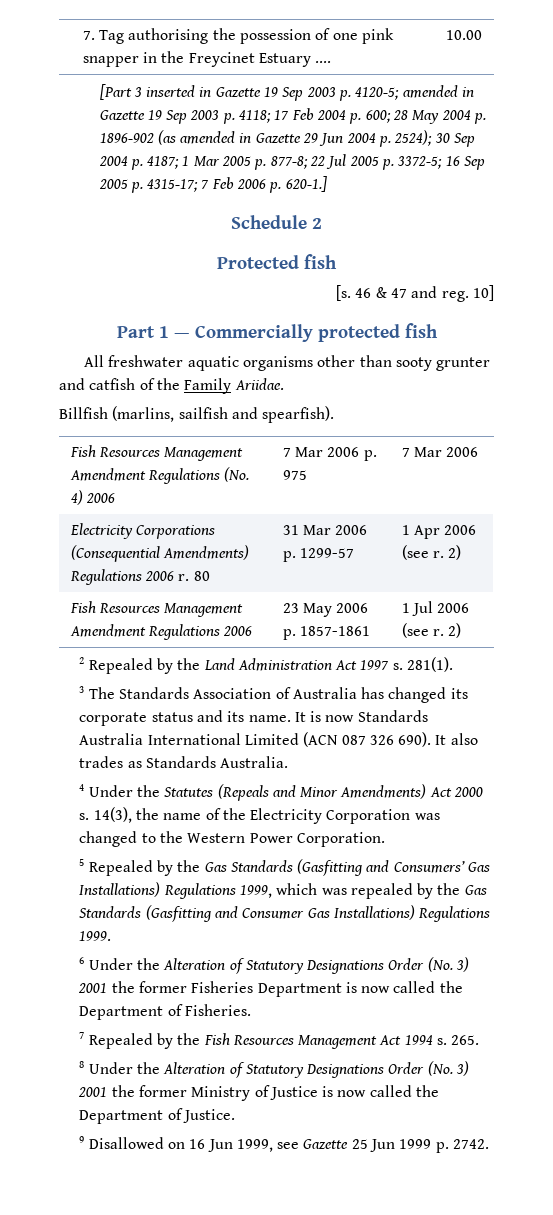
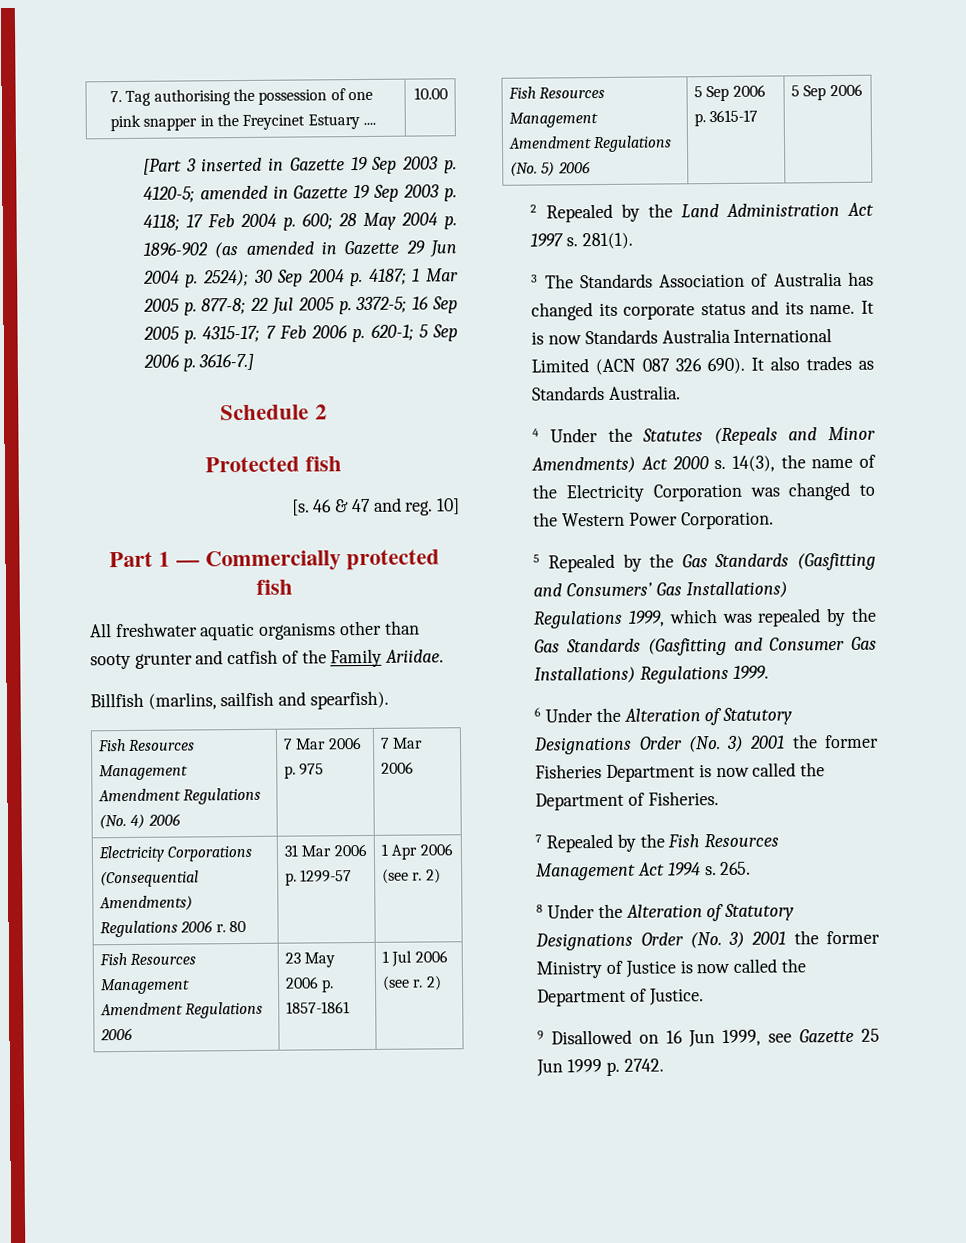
[285,176,327,192] 620-1.] -> [370,324,458,342] [142,353,255,372] 620-1; 5 Sep 2006 p. 3616-7.]
(462, 630) none -> [507,86,606,99] [508,112,598,128] [507,135,673,153] [509,161,591,177] [693,84,766,102] [693,109,759,127] [790,83,863,101] // Fish Resources Management Amendment Regulations (No. 5) 2006 | 5 Sep 2006 p. 3615-17 | 5 Sep 2006

